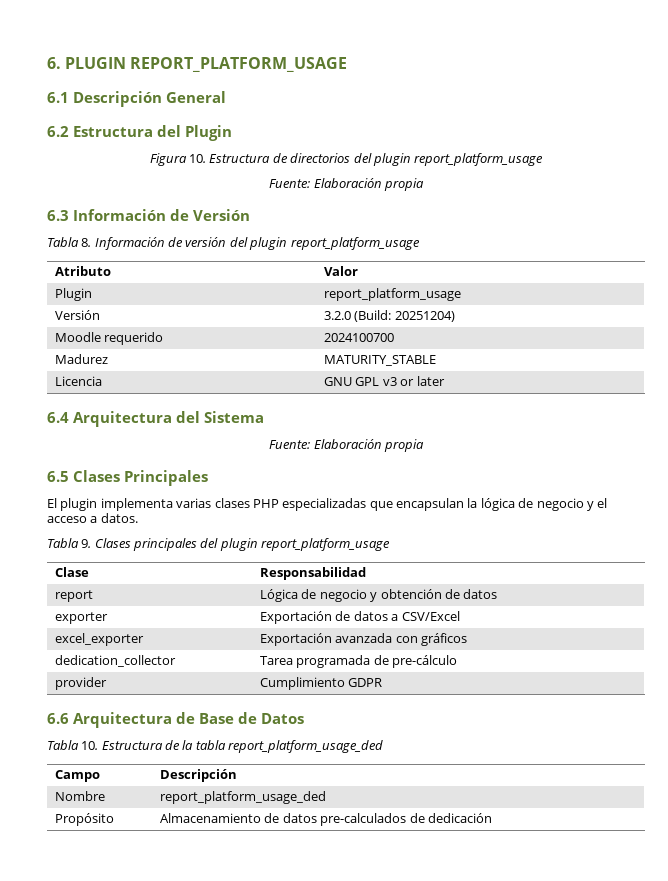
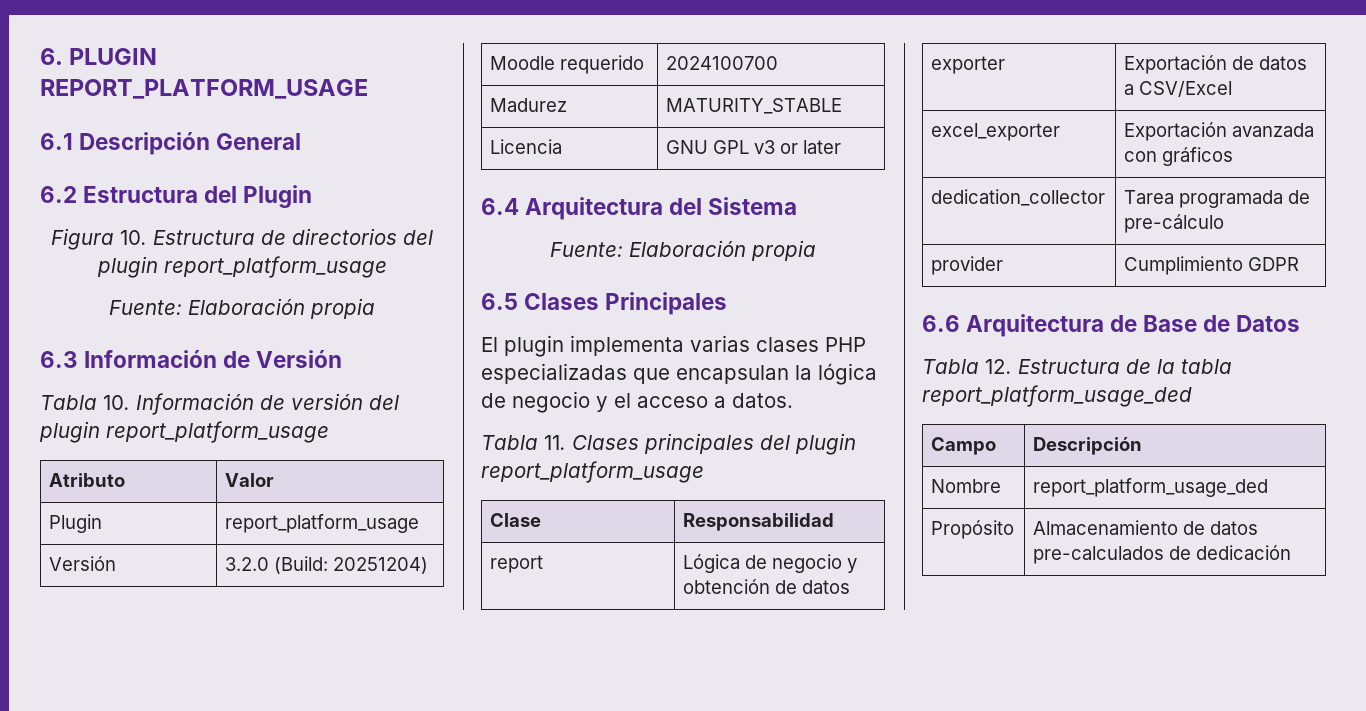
[81,238,92,247] 8. -> [103,395,130,410] 10.
[81,539,92,548] 9. -> [544,435,566,450] 11.
[81,741,99,750] 10. -> [985,359,1012,374] 12.

